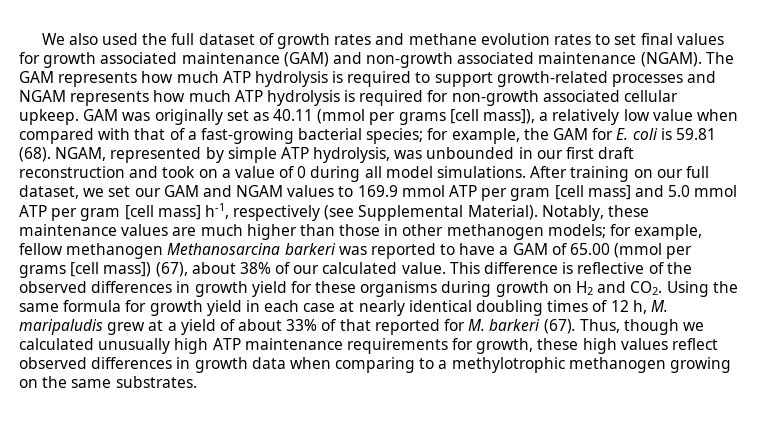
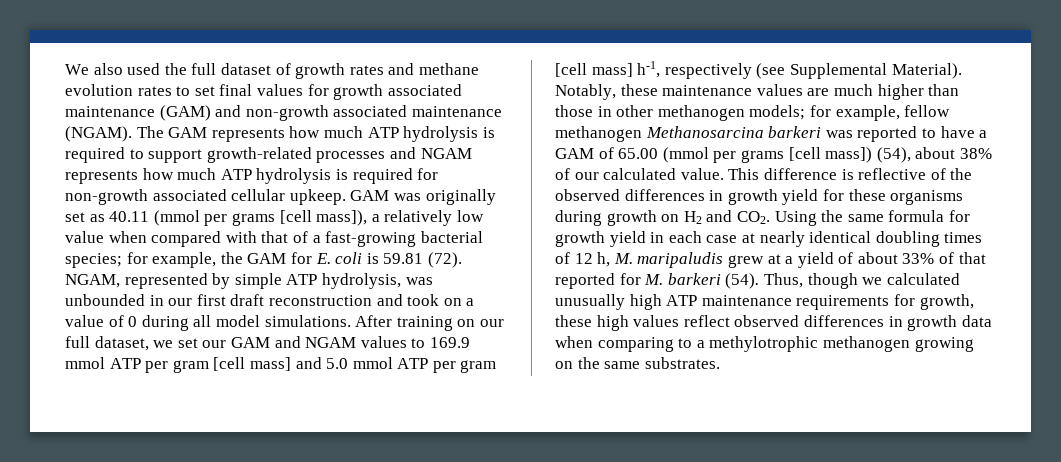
[19,147,51,162] (68). -> [427,252,462,268] (72).
[155,262,188,277] (67), -> [876,147,911,163] (54),
[543,319,576,334] (67). -> [725,273,760,289] (54).

